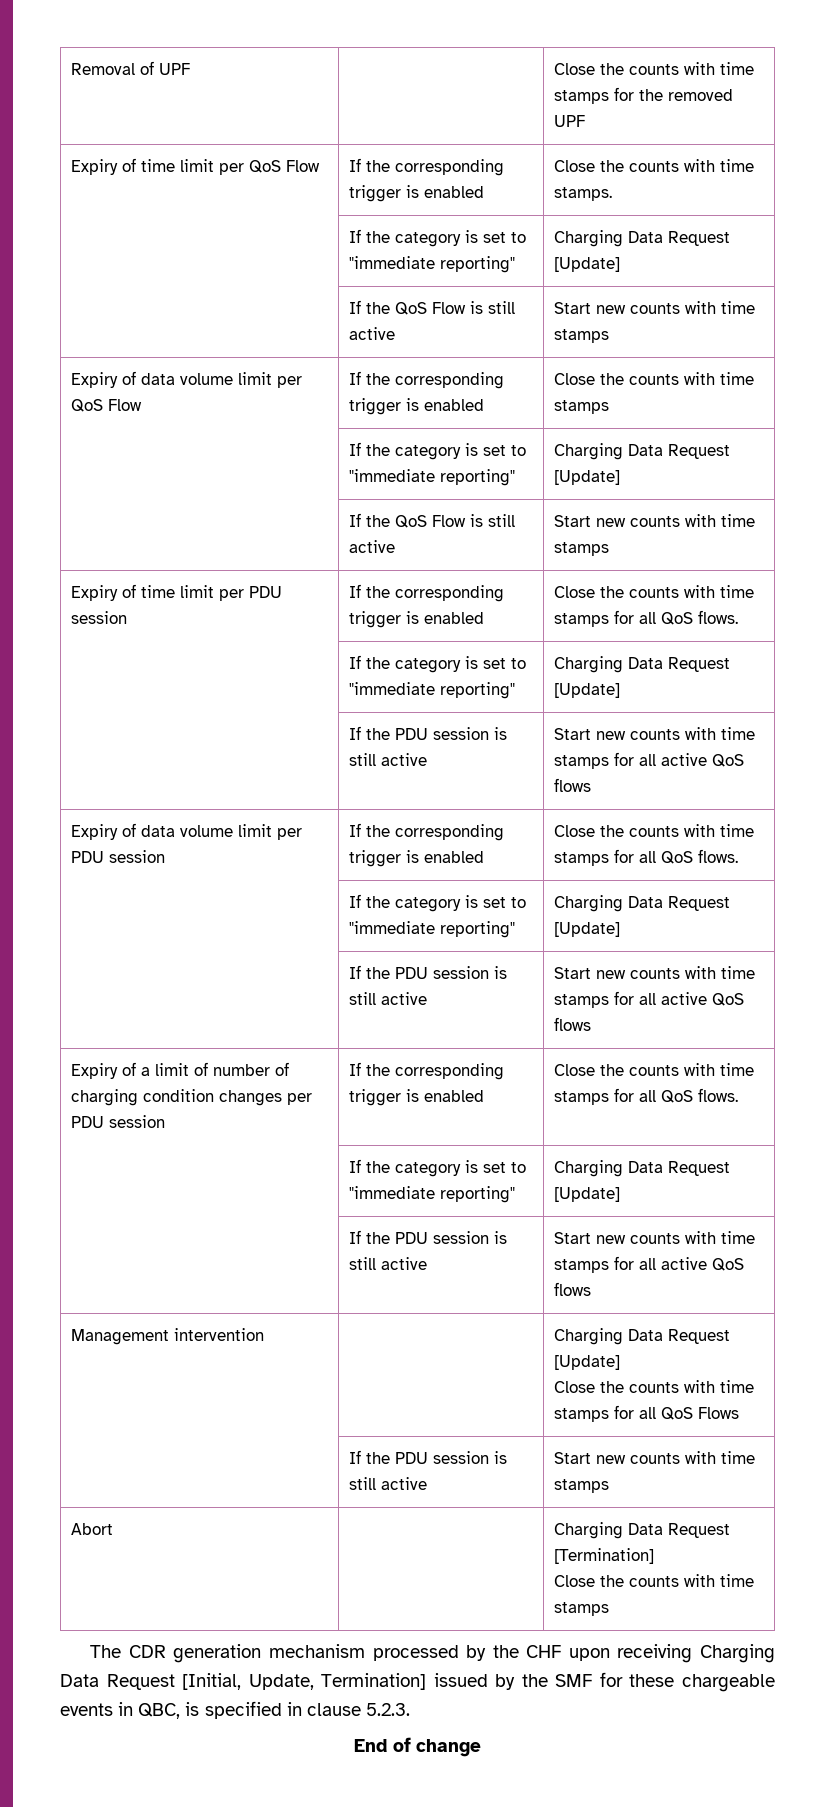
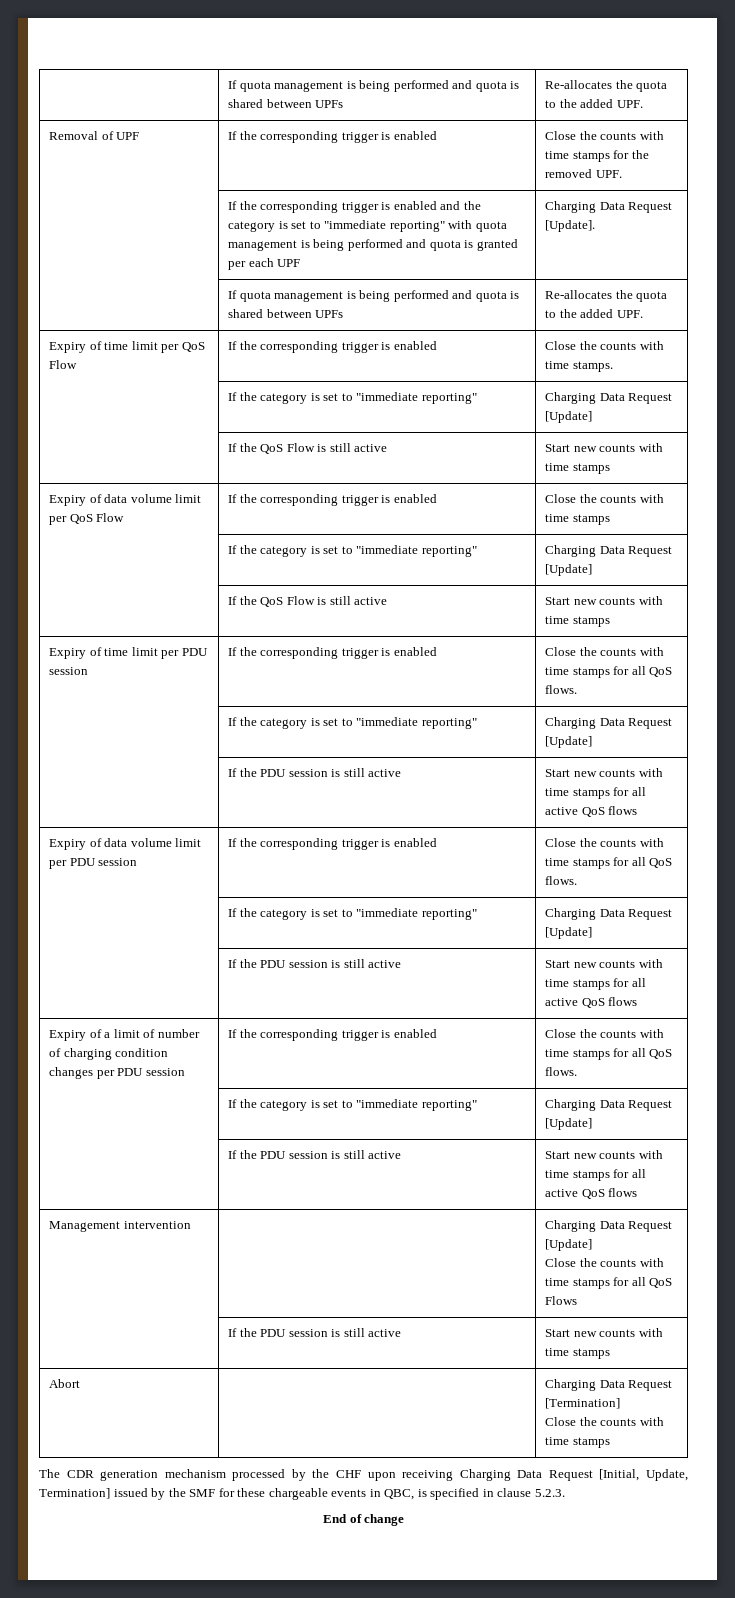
[71,61,191,75] Removal of UPF | -> [228,80,520,92] [228,99,344,108] [545,80,668,92] [545,99,643,108] [49,131,140,140] [228,131,437,143] | If quota management is being performed and quota is shared between UPFs | Re-allocates the quota to the added UPF. // Removal of UPF | If the corresponding trigger is enabled
[554,115,586,127] UPF -> [595,170,622,178] [228,201,481,213] [228,220,507,232] [228,239,518,251] [228,258,301,270] [545,201,673,213] [545,220,596,232] [228,290,520,302] [228,309,344,318] [545,290,668,302] [545,309,643,318] UPF. // | If the corresponding trigger is enabled and the category is set to "immediate reporting" with quota management is being performed and quota is granted per each UPF | Charging Data Request [Update]. // | If quota management is being performed and quota is shared between UPFs | Re-allocates the quota to the added UPF.

